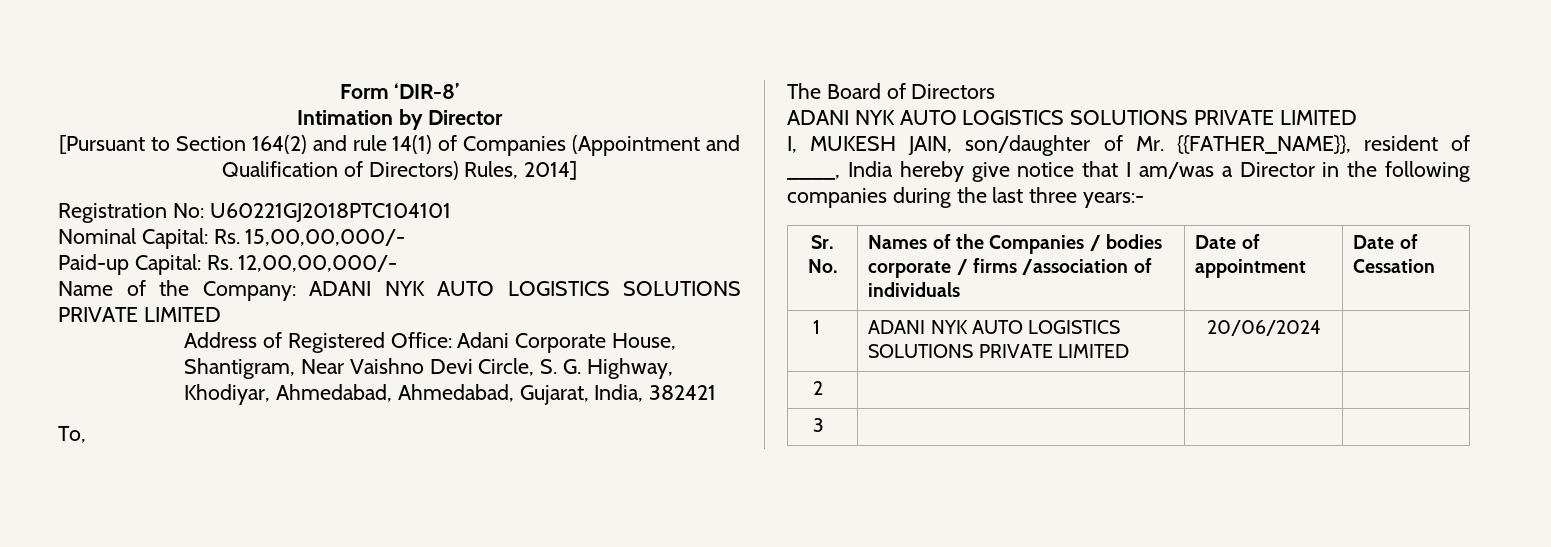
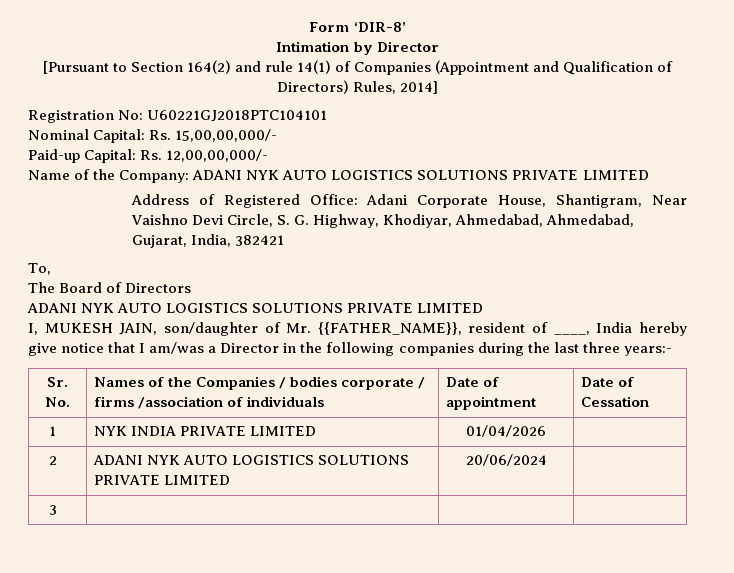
(820, 327) none -> [93,426,317,436] [466,425,546,437] [48,456,57,465] | NYK INDIA PRIVATE LIMITED | 01/04/2026 | // 2
[812,381,823,395] // 2 | | | -> (547, 460) none

